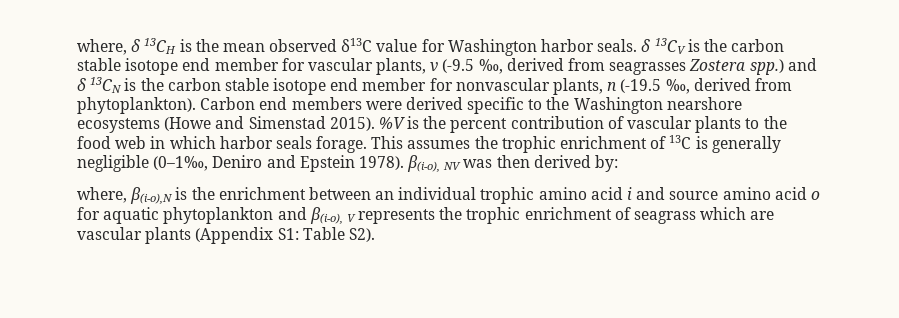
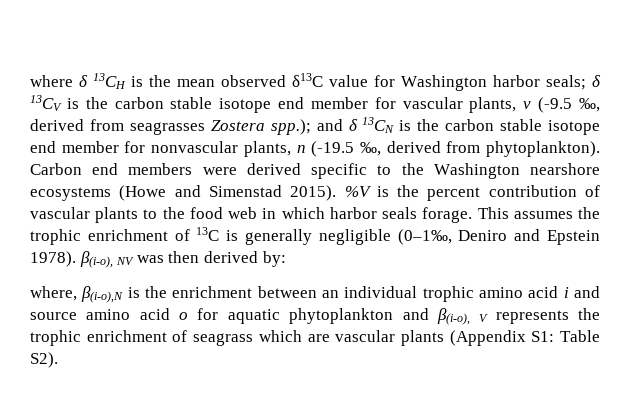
[77,39,127,55] where, -> [30,75,73,87] where
[597,39,638,52] seals. -> [546,75,586,90] seals;
[749,59,784,75] spp.) -> [270,119,311,135] spp.);

